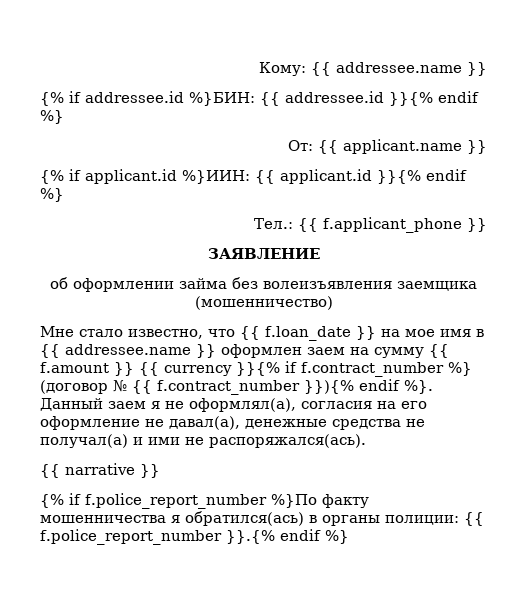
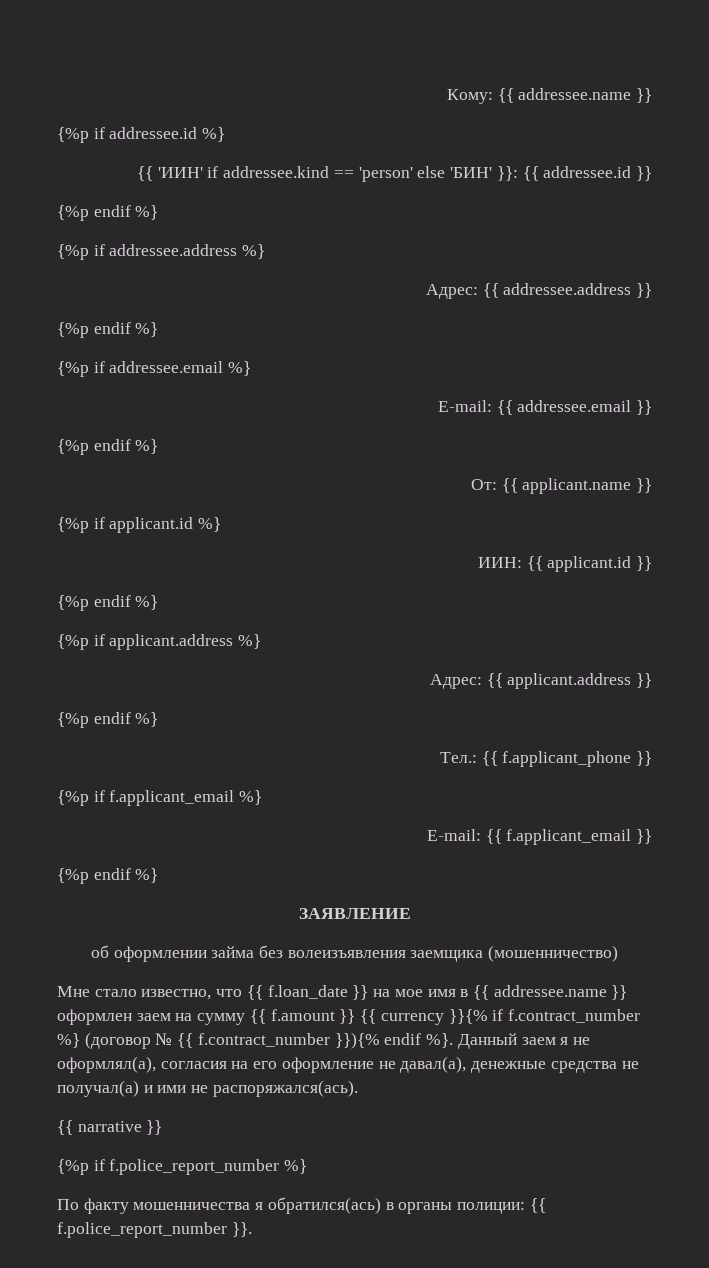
[40,92,64,106] {% -> [57,127,89,143] {%p
[189,91,433,106] %}БИН: {{ addressee.id }}{% -> [202,127,226,142] [137,166,653,182] [57,205,159,221] [57,244,266,260] [425,283,653,299] [57,322,159,338] [57,361,252,377] [437,400,653,415] [57,439,89,455] %} // {{ 'ИИН' if addressee.kind == 'person' else 'БИН' }}: {{ addressee.id }} // {%p endif %} // {%p if addressee.address %} // Адрес: {{ addressee.address }} // {%p endif %} // {%p if addressee.email %} // E-mail: {{ addressee.email }} // {%p
[40,170,64,184] {% -> [57,517,89,533] {%p
[182,169,421,184] %}ИИН: {{ applicant.id }}{% -> [198,517,222,532] [477,556,653,572] [57,595,159,611] [57,634,262,650] [429,673,653,689] [57,712,89,728] %} // ИИН: {{ applicant.id }} // {%p endif %} // {%p if applicant.address %} // Адрес: {{ applicant.address }} // {%p
(487, 225) none -> [57,790,263,806] [426,829,653,845] [57,868,159,884] // {%p if f.applicant_email %} // E-mail: {{ f.applicant_email }} // {%p endif %}
[40,494,64,508] {% -> [57,1159,89,1175] {%p
[271,494,317,508] %}По -> [284,1159,308,1174] [57,1199,79,1210] %} // По
[226,529,349,544] }}.{% endif %} -> [231,1222,252,1237] }}.

